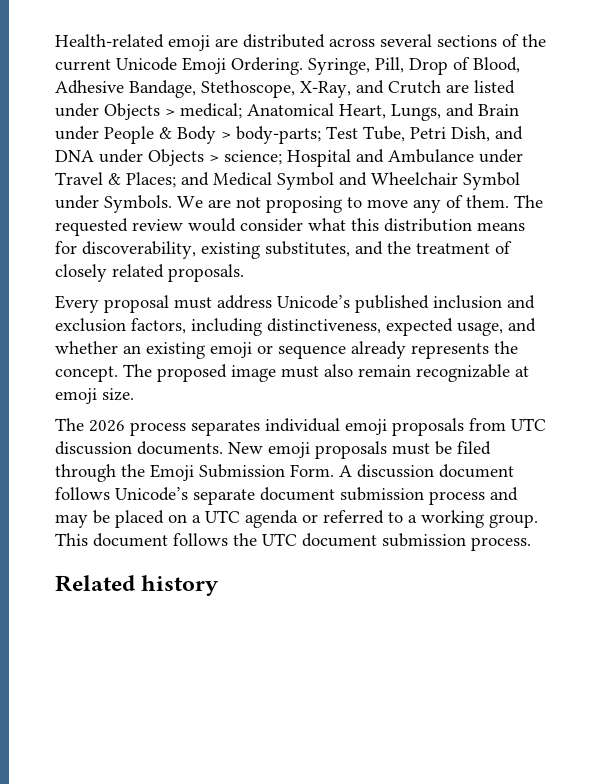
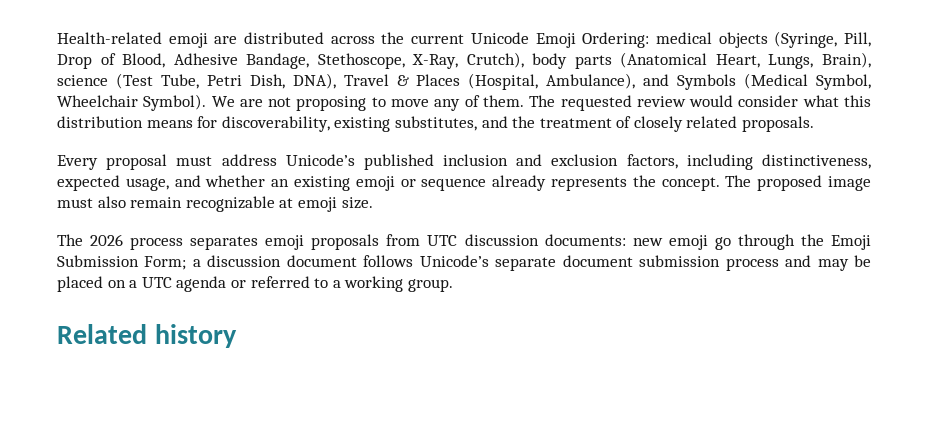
[380,34,519,47] several sections of -> (375, 40) none
[231,57,370,75] Ordering. Syringe, -> [582,31,838,48] Ordering: medical objects (Syringe,
[356,80,515,94] [55,103,519,121] [55,126,523,144] [55,149,523,167] [55,172,520,190] [55,195,172,213] and Crutch are listed under Objects > medical; Anatomical Heart, Lungs, and Brain under People & Body > body-parts; Test Tube, Petri Dish, and DNA under Objects > science; Hospital and Ambulance under Travel & Places; and Medical Symbol and Wheelchair Symbol under Symbols. -> [466,52,871,69] [57,73,872,90] [57,94,207,111] Crutch), body parts (Anatomical Heart, Lungs, Brain), science (Test Tube, Petri Dish, DNA), Travel & Places (Hospital, Ambulance), and Symbols (Medical Symbol, Wheelchair Symbol).
[265,418,340,432] individual -> (259, 243) none
[137,441,491,459] documents. New emoji proposals must be filed -> [544,234,731,250] documents: new emoji go
[290,464,352,477] Form. A -> [144,256,201,270] Form; a
[55,533,531,551] This document follows the UTC document submission process. -> (453, 285) none

